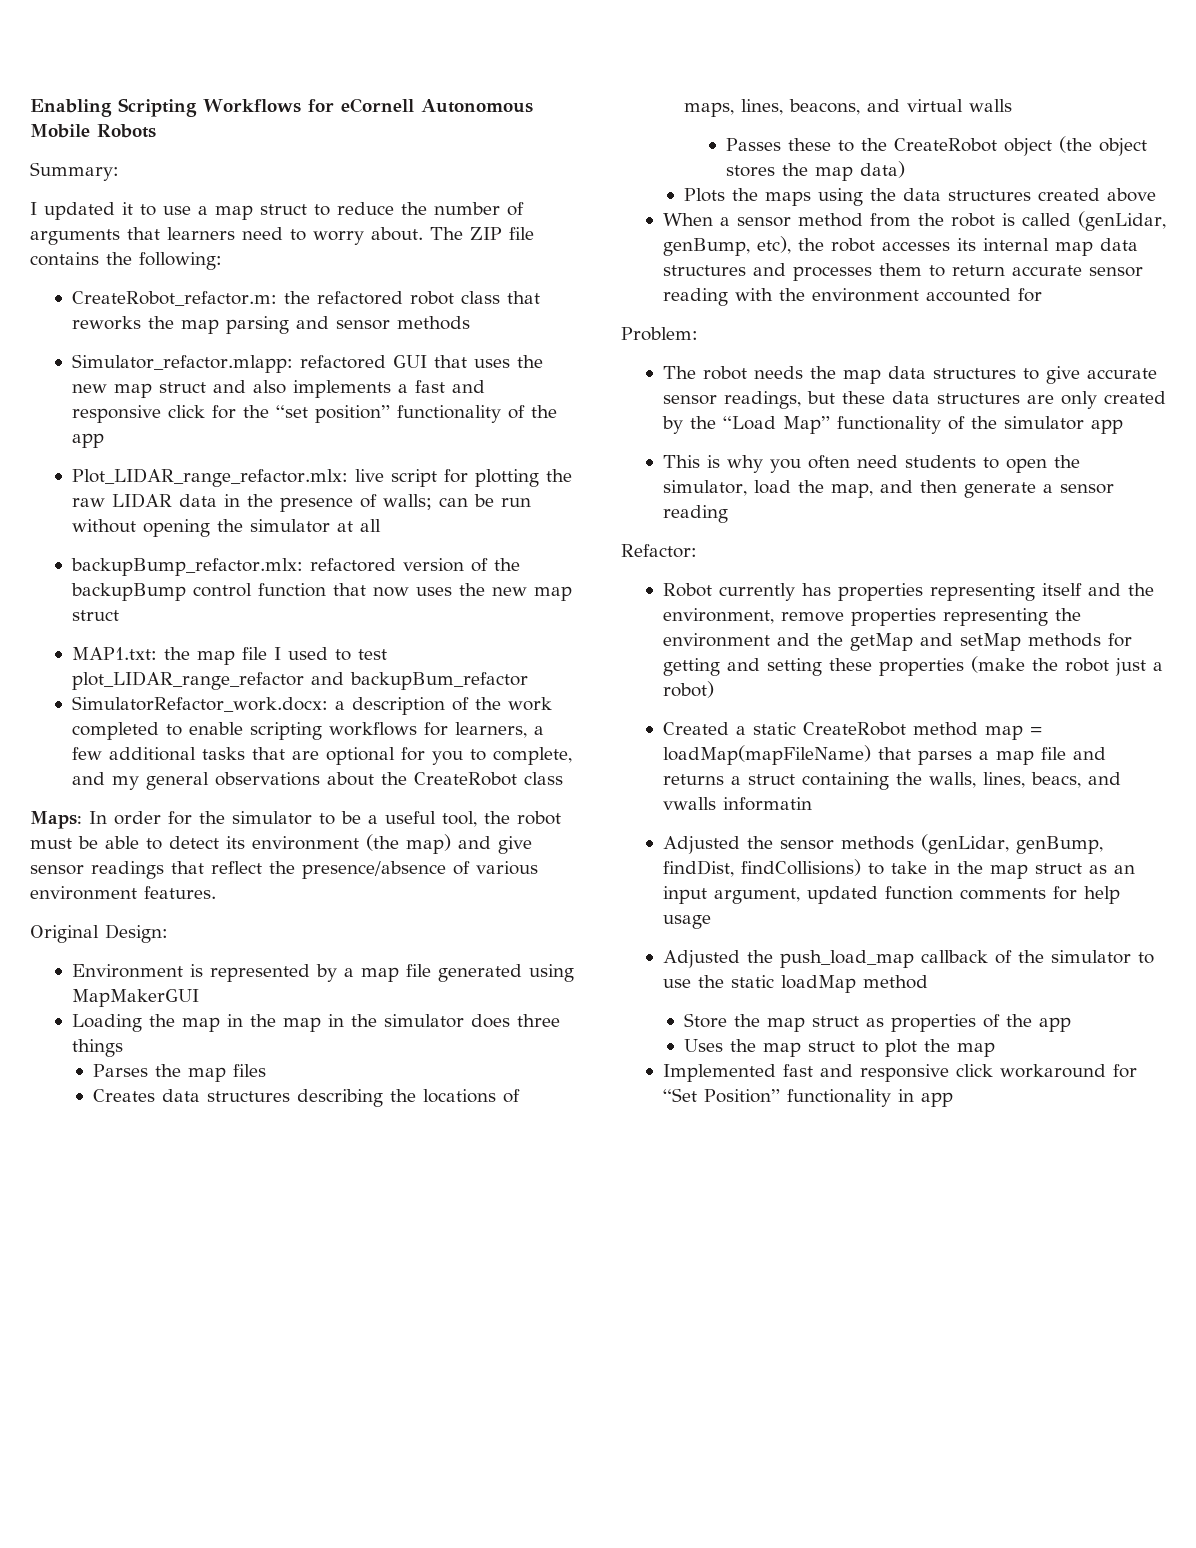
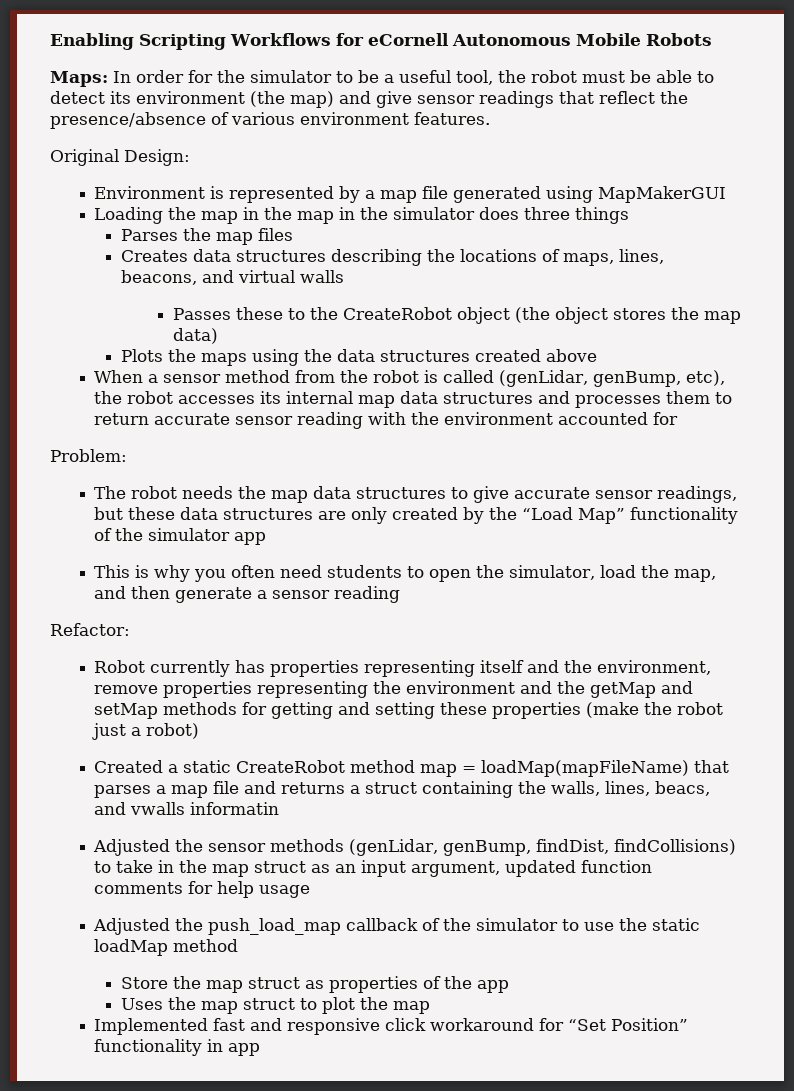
[30,162,119,181] [30,202,524,220] [30,227,534,245] [30,252,222,270] [71,291,540,306] [71,316,470,334] [71,354,543,373] [71,380,485,398] [71,405,557,423] [71,433,104,448] [71,468,572,487] [71,493,531,512] [71,519,381,537] [70,558,520,576] [70,583,572,601] [71,610,119,621] [71,647,387,665] [71,671,528,690] [71,696,552,715] [71,722,544,740] [71,747,572,765] [71,772,563,790] // Summary: // I updated it to use a map struct to reduce the number of arguments that learners need to worry about. The ZIP file contains the following: // CreateRobot_refactor.m: the refactored robot class that reworks the map parsing and sensor methods // Simulator_refactor.mlapp: refactored GUI that uses the new map struct and also implements a fast and responsive click for the “set position” functionality of the app // Plot_LIDAR_range_refactor.mlx: live script for plotting the raw LIDAR data in the presence of walls; can be run without opening the simulator at all // backupBump_refactor.mlx: refactored version of the backupBump control function that now uses the new map struct // MAP1.txt: the map file I used to test plot_LIDAR_range_refactor and backupBum_refactor // SimulatorRefactor_work.docx: a description of the work completed to enable scripting workflows for learners, a few additional tasks that are optional for you to complete, and my general observations about the CreateRobot class -> (712, 39) none

